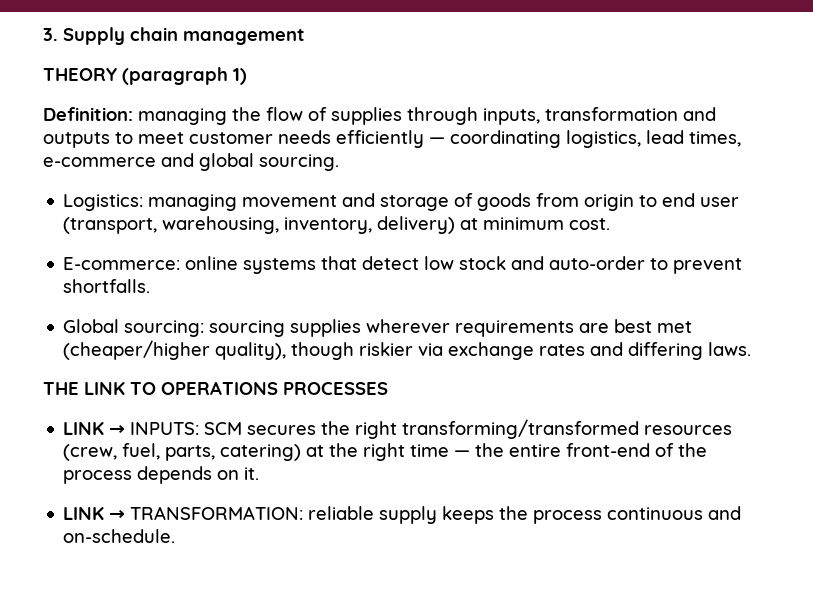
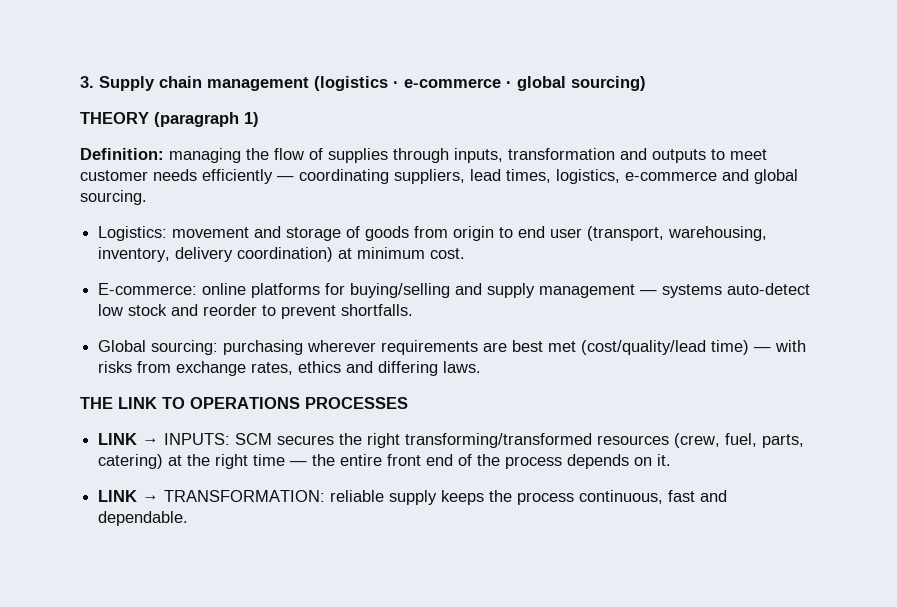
(305, 37) none -> [314,76,646,91] (logistics · e-commerce · global sourcing)
[566,130,641,148] logistics, -> [394,169,465,184] suppliers,
(741, 139) none -> [556,169,620,184] logistics,
[148,194,238,211] managing -> (168, 233) none
[377,216,456,234] delivery) -> [175,247,334,262] delivery coordination)
[243,256,420,274] systems that detect -> [251,283,811,298] platforms for buying/selling and supply management — systems auto-detect
[549,256,646,270] auto-order -> [203,304,258,316] reorder
[209,319,362,337] sourcing supplies -> [223,340,304,355] purchasing
[63,340,586,360] (cheaper/higher quality), though riskier via exchange rates -> [581,340,807,355] [98,361,342,376] (cost/quality/lead time) — with risks from exchange rates, ethics
[566,443,651,457] front-end -> [387,454,454,466] front end
[607,506,742,520] [63,529,176,543] continuous and on-schedule. -> [579,490,728,504] [98,511,189,526] continuous, fast and dependable.

